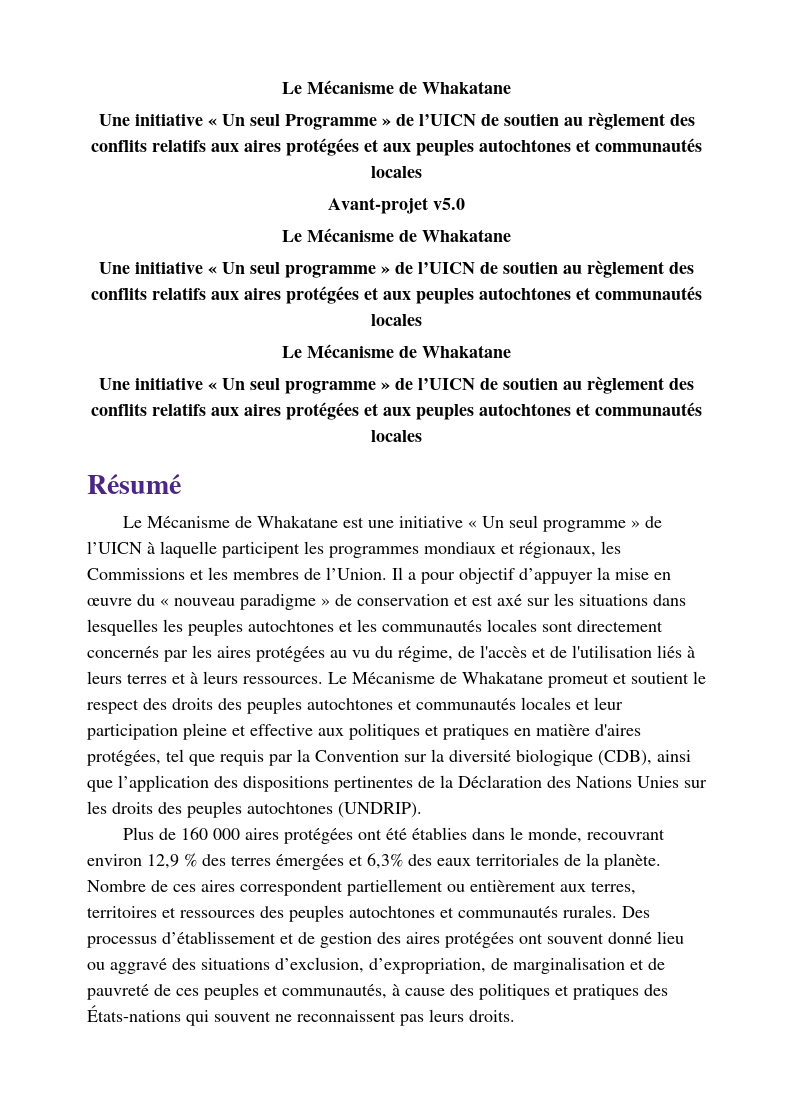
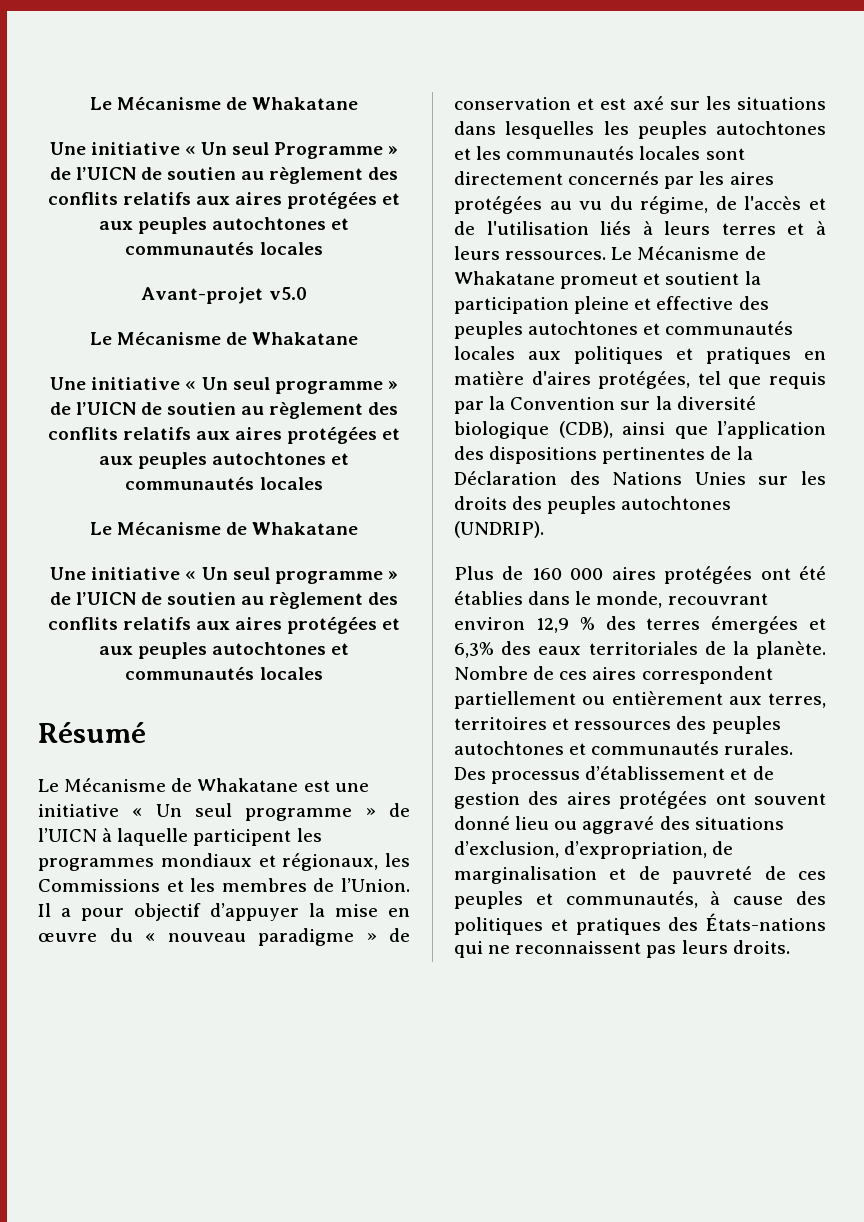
[693,671,706,684] [87,698,213,714] le respect des droits -> [744,271,761,285] [454,296,734,314] la participation pleine et effective
[576,697,623,710] [87,723,313,740] et leur participation pleine et effective -> (515, 353) none
[214,1011,271,1022] souvent -> (483, 949) none

